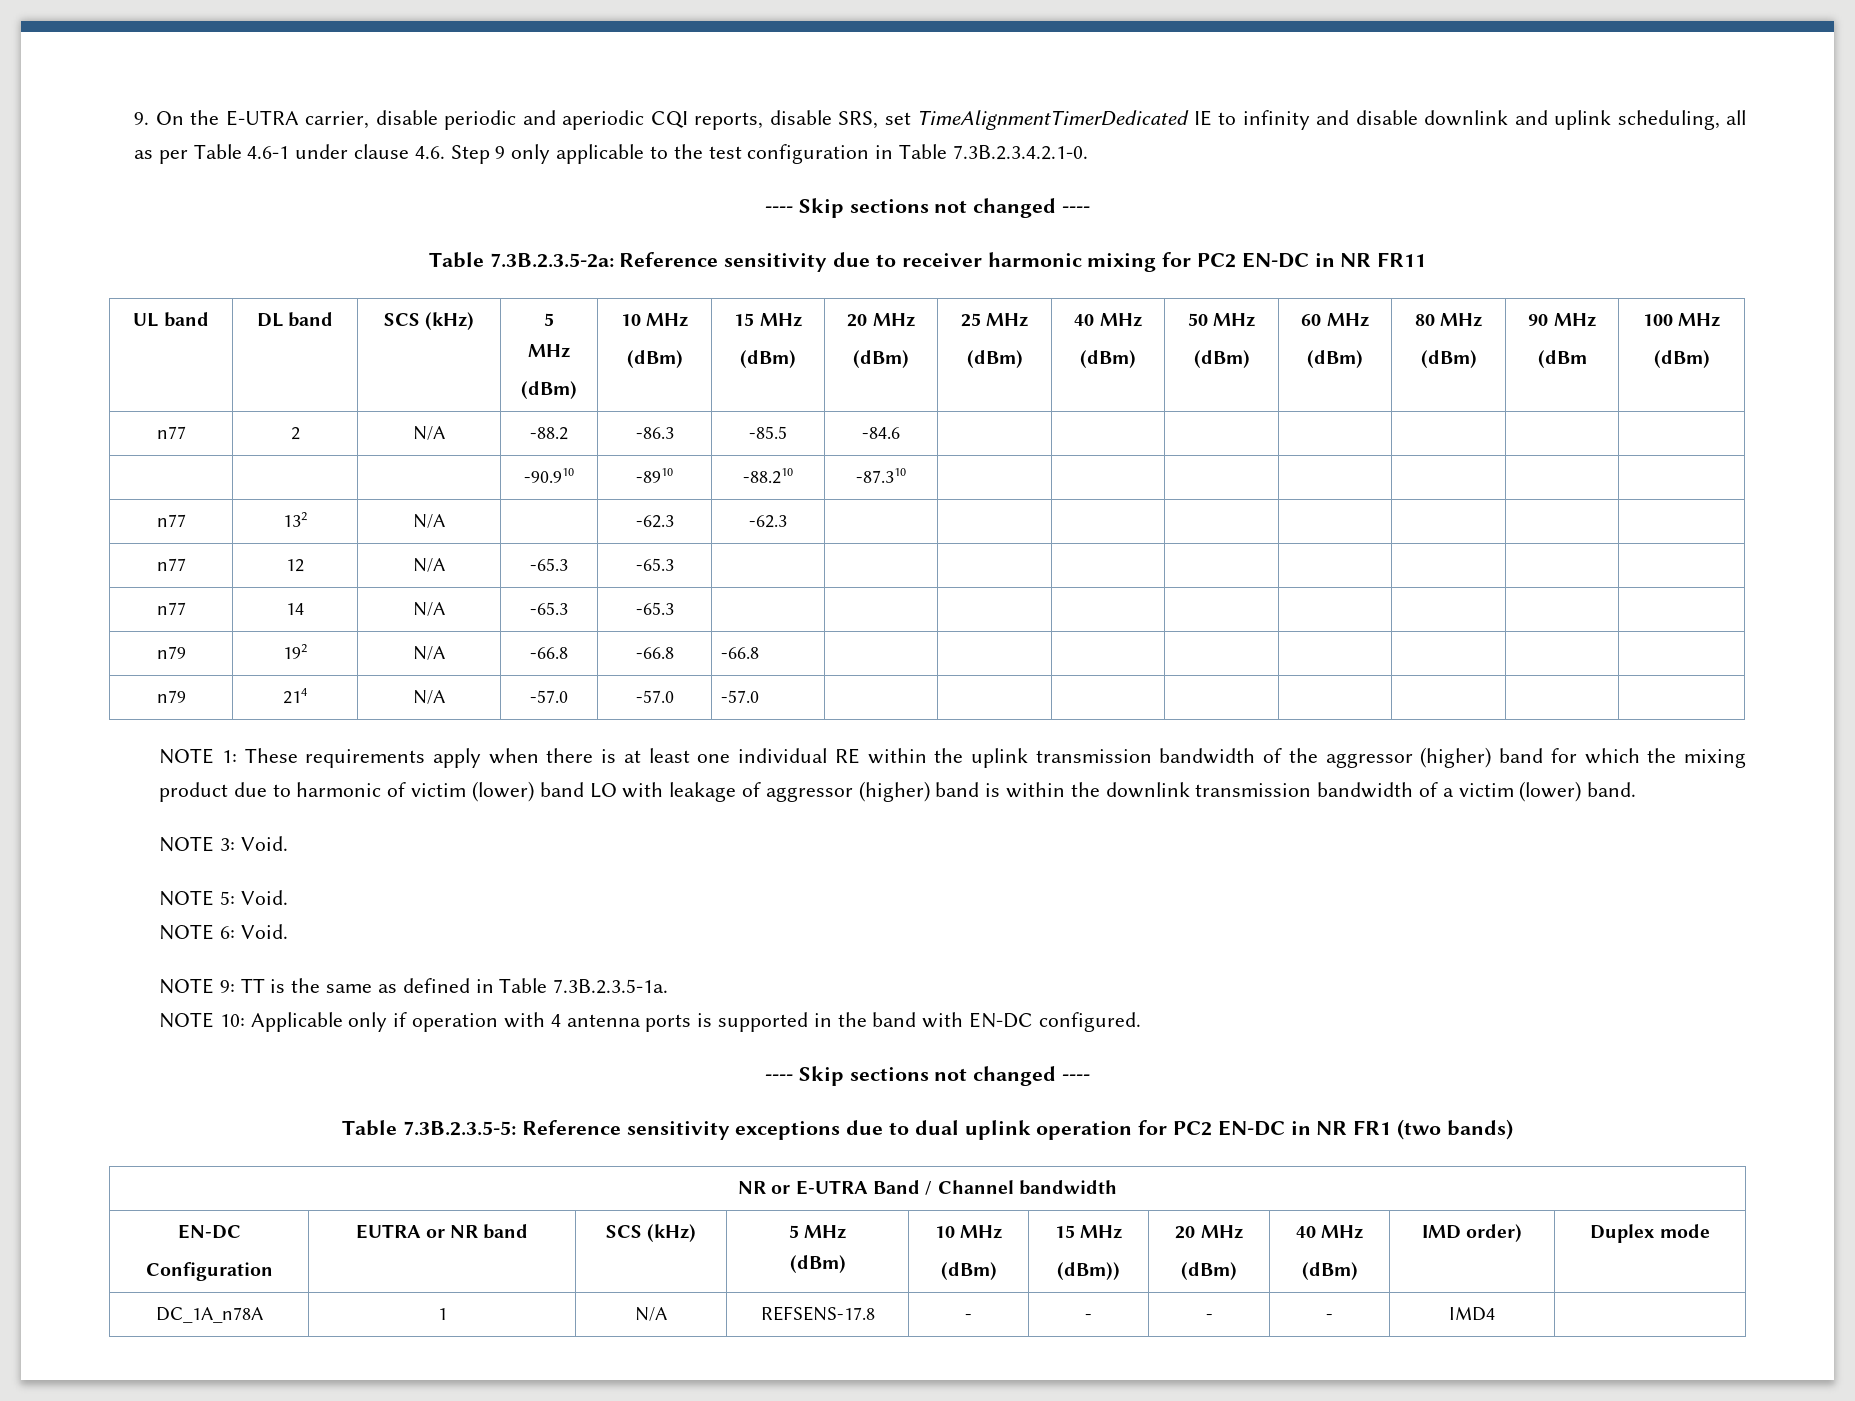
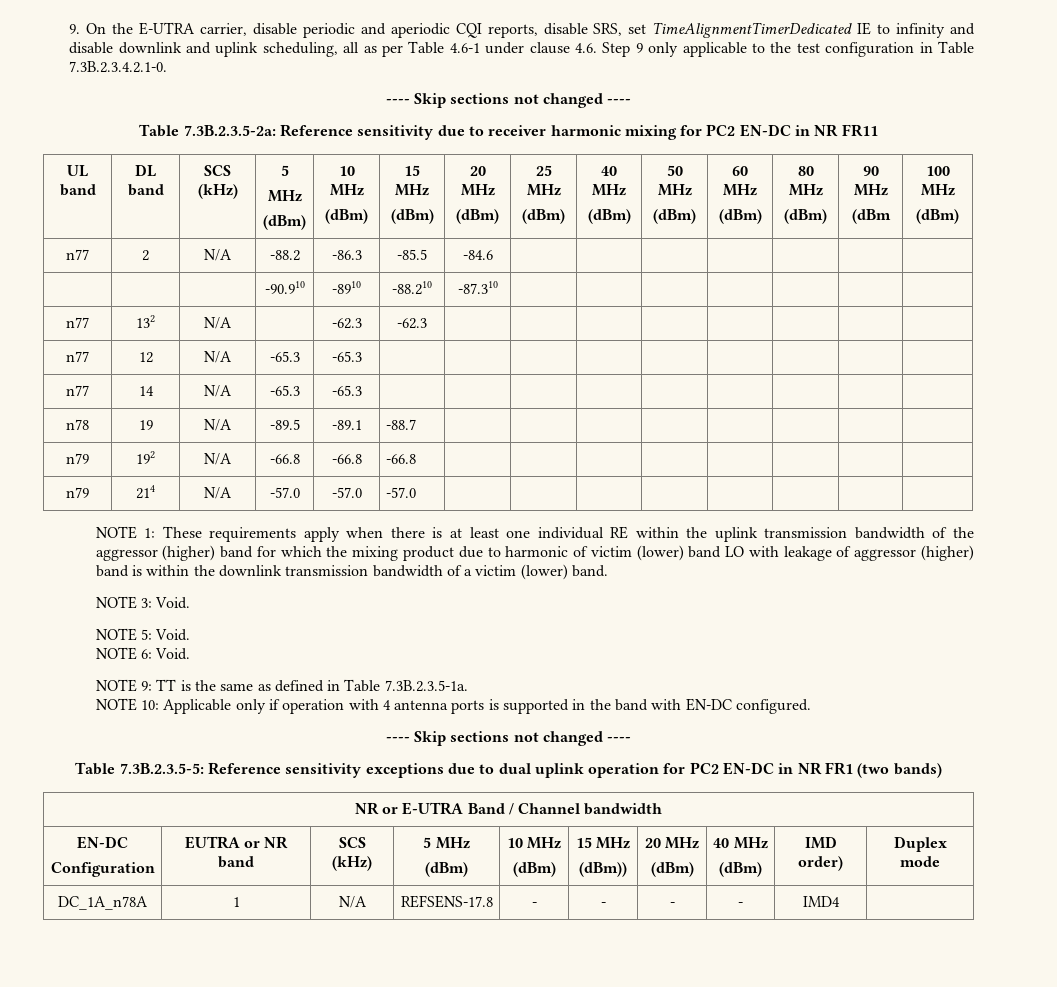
(674, 608) none -> [66,419,89,430] [138,420,153,430] [204,419,232,431] [269,419,300,430] [331,420,362,430] [385,419,416,430] // n78 | 19 | N/A | -89.5 | -89.1 | -88.7 | | | | | | | |

